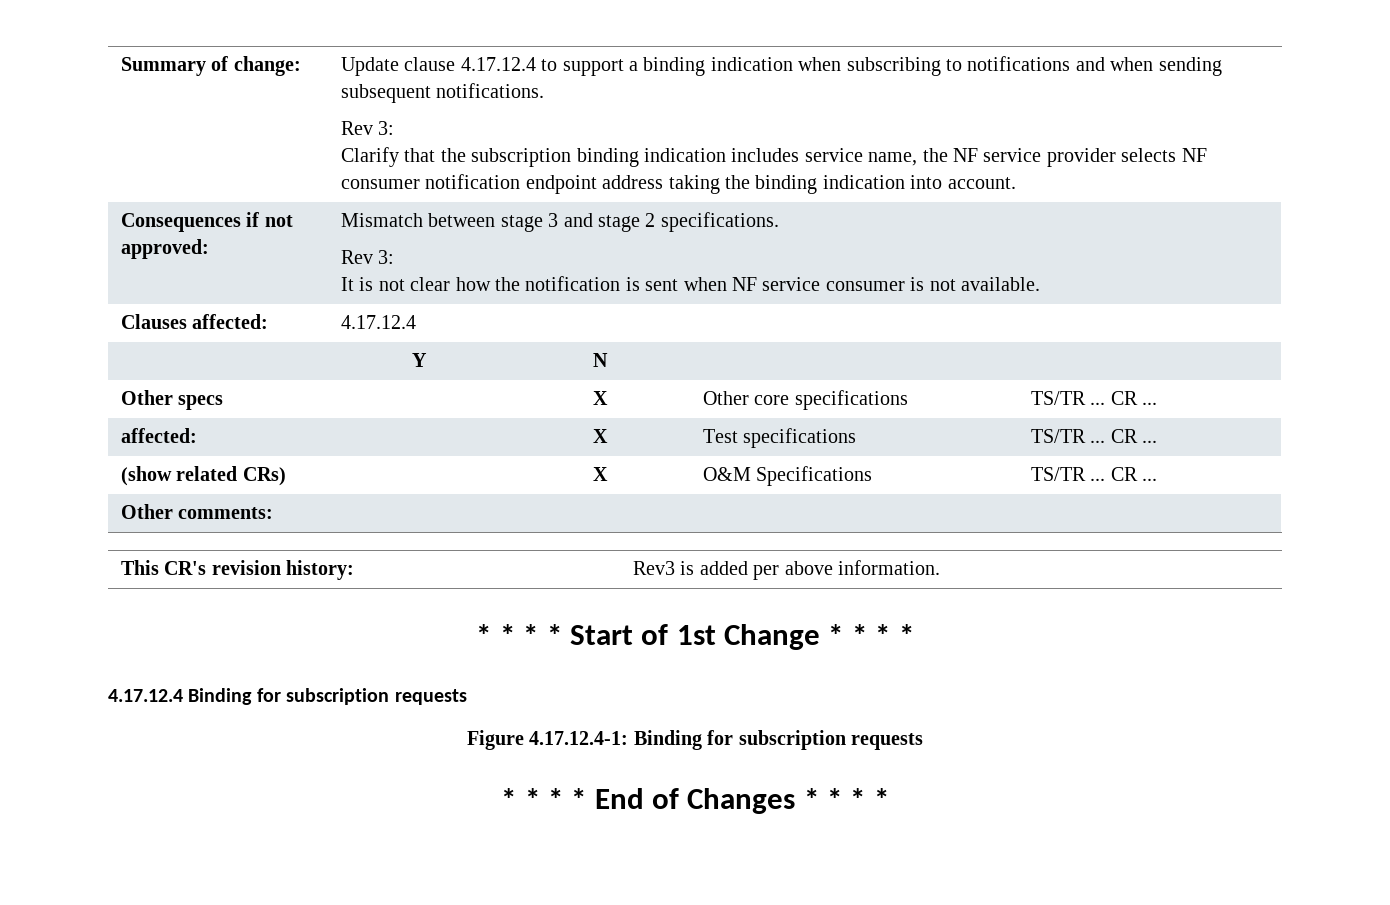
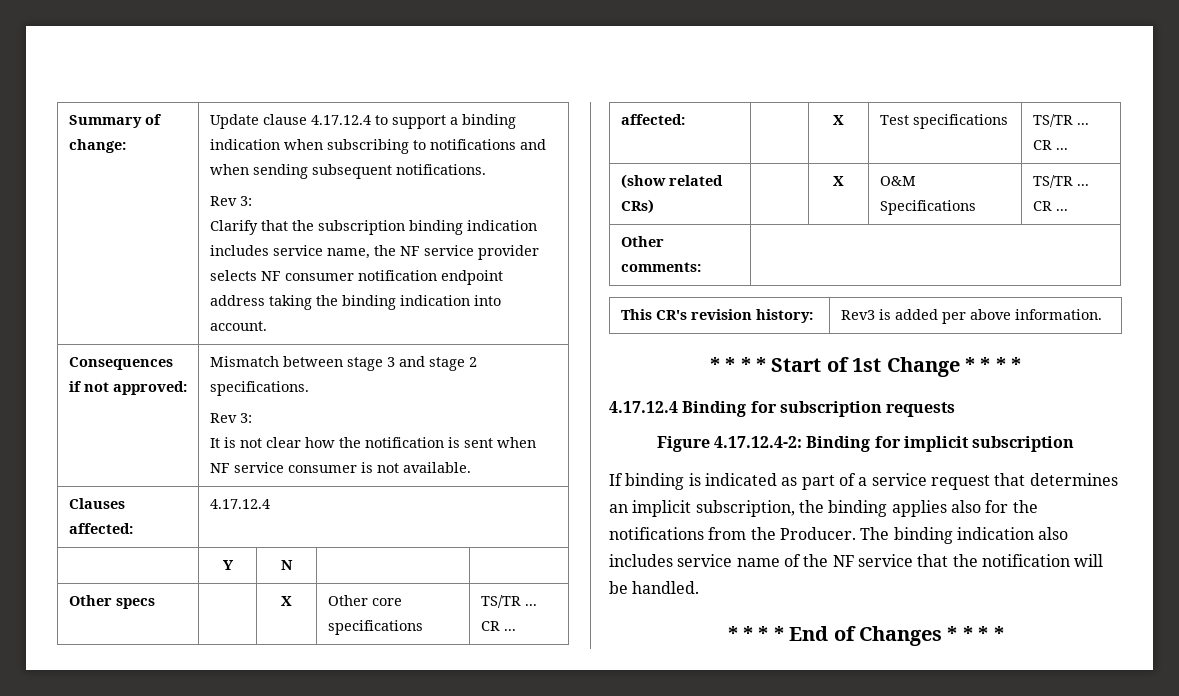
[529,730,923,750] 4.17.12.4-1: Binding for subscription requests -> [714,436,1075,452] [609,473,1118,490] [609,500,1038,517] [609,527,1069,544] [609,554,1104,567] [609,581,700,594] 4.17.12.4-2: Binding for implicit subscription // If binding is indicated as part of a service request that determines an implicit subscription, the binding applies also for the notifications from the Producer. The binding indication also includes service name of the NF service that the notification will be handled.

